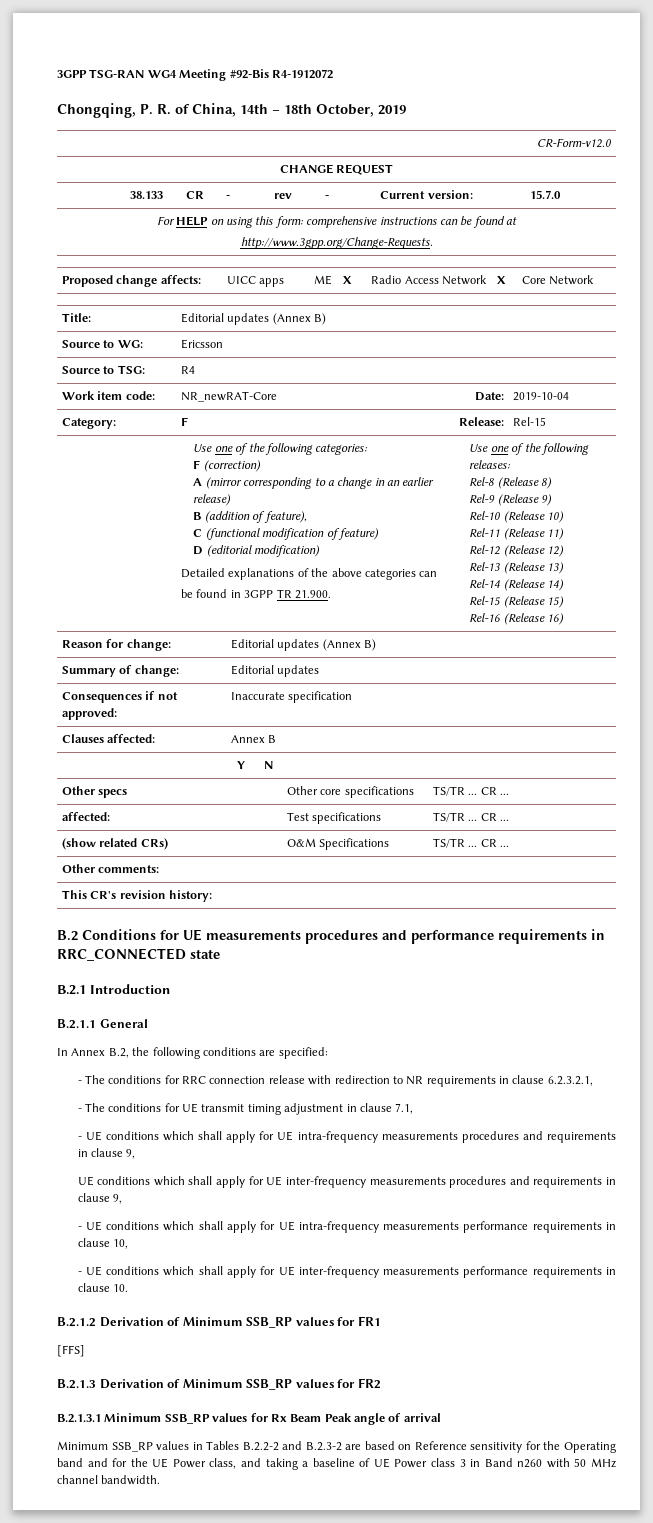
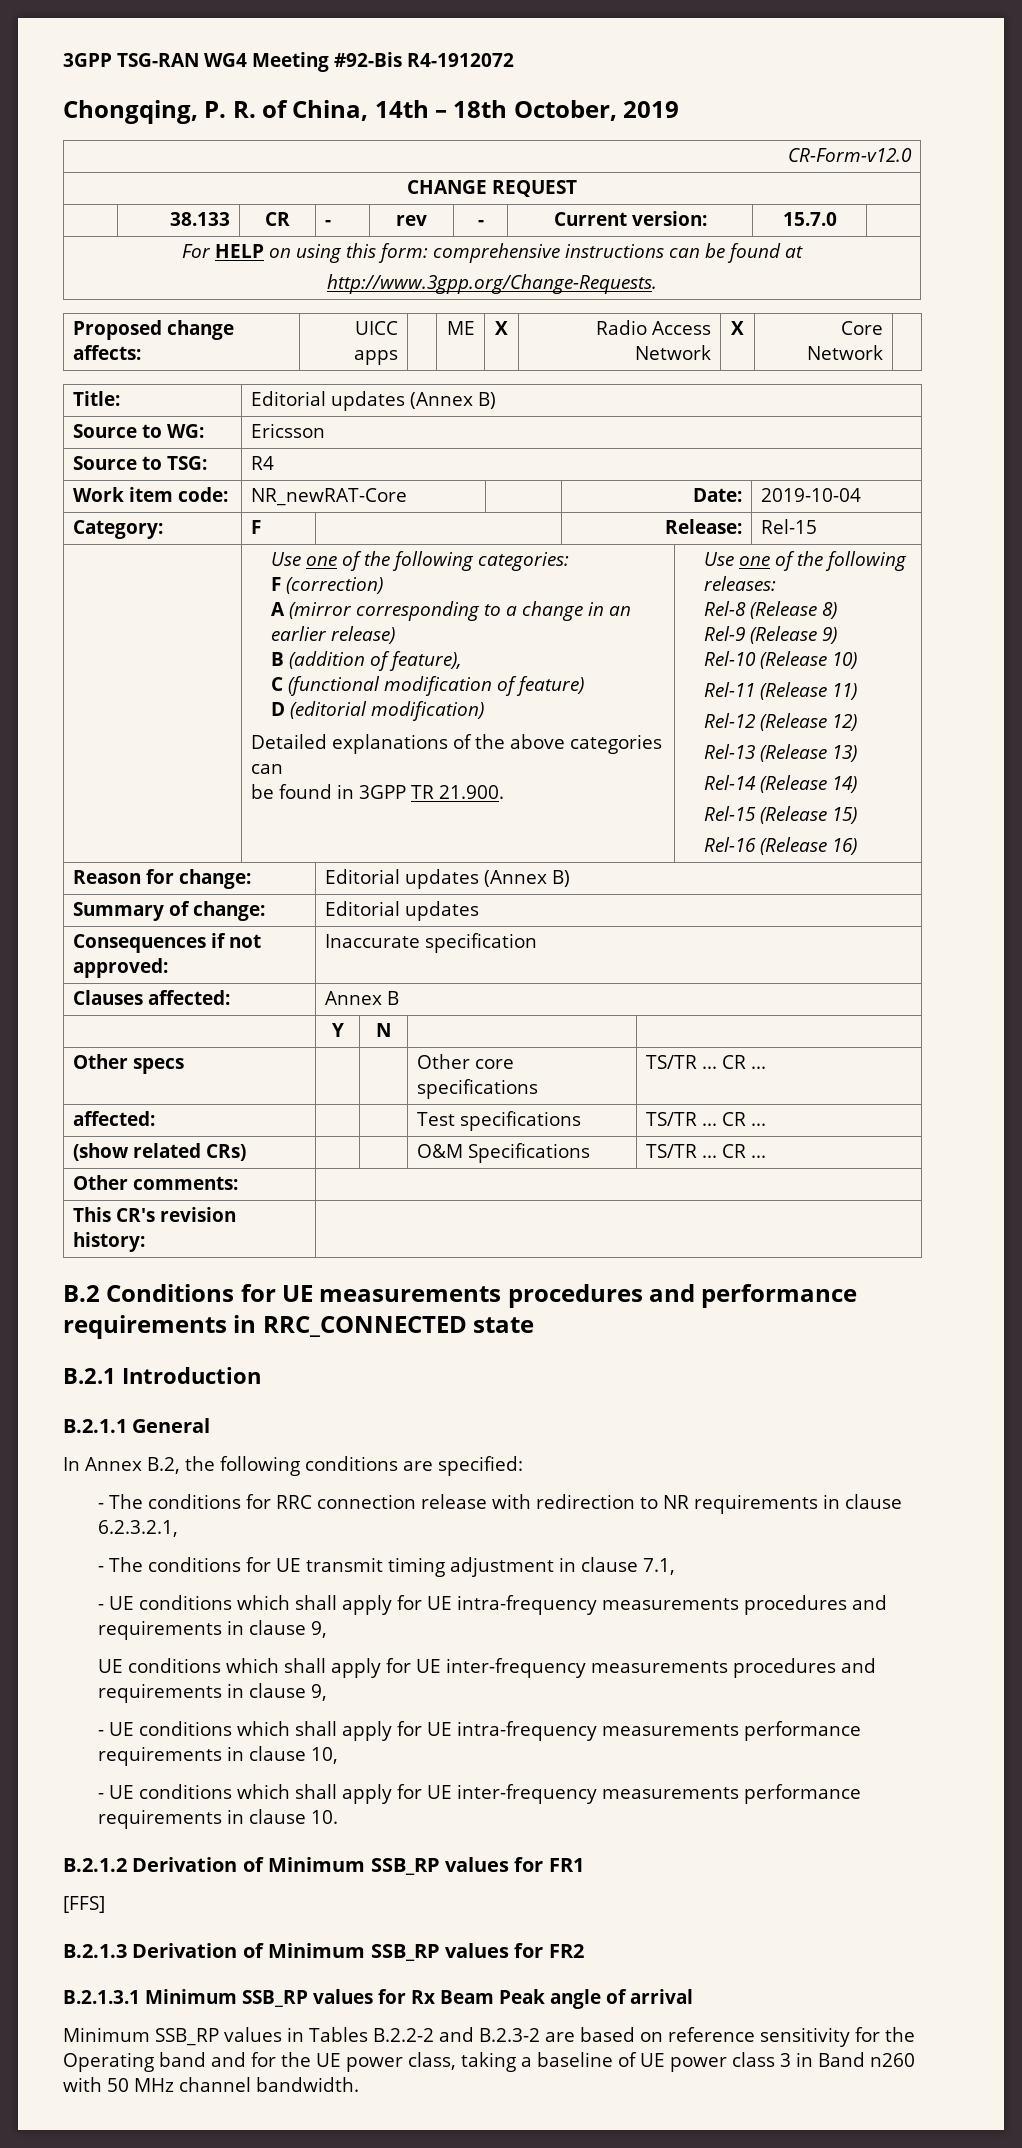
[414,1441,467,1450] Reference -> [667,2027,755,2042] reference
[172,1458,261,1469] Power class, and -> [346,2052,456,2072] power class,
[394,1459,428,1468] Power -> [670,2057,727,2072] power

